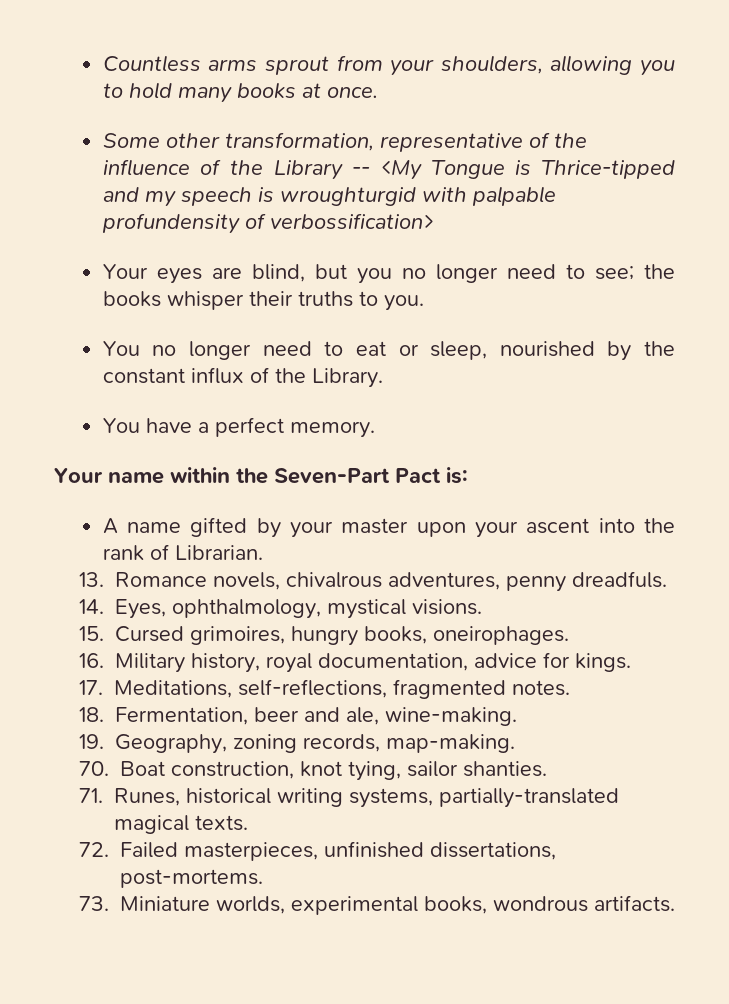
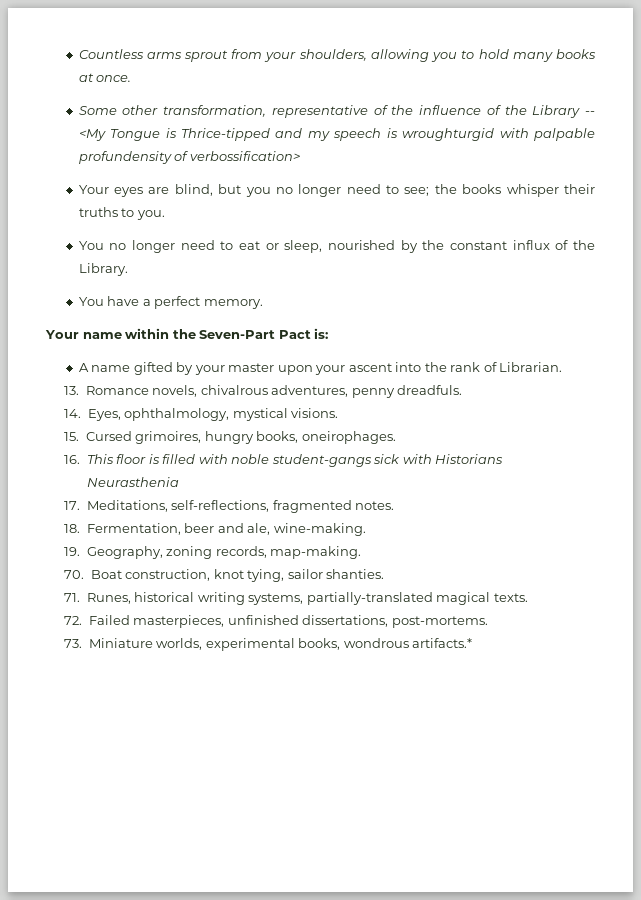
[114,652,631,673] Military history, royal documentation, advice for kings. -> [86,454,504,467] [86,477,179,487] This floor is filled with noble student-gangs sick with Historians Neurasthenia
[593,895,675,912] artifacts. -> [412,638,473,648] artifacts.*

